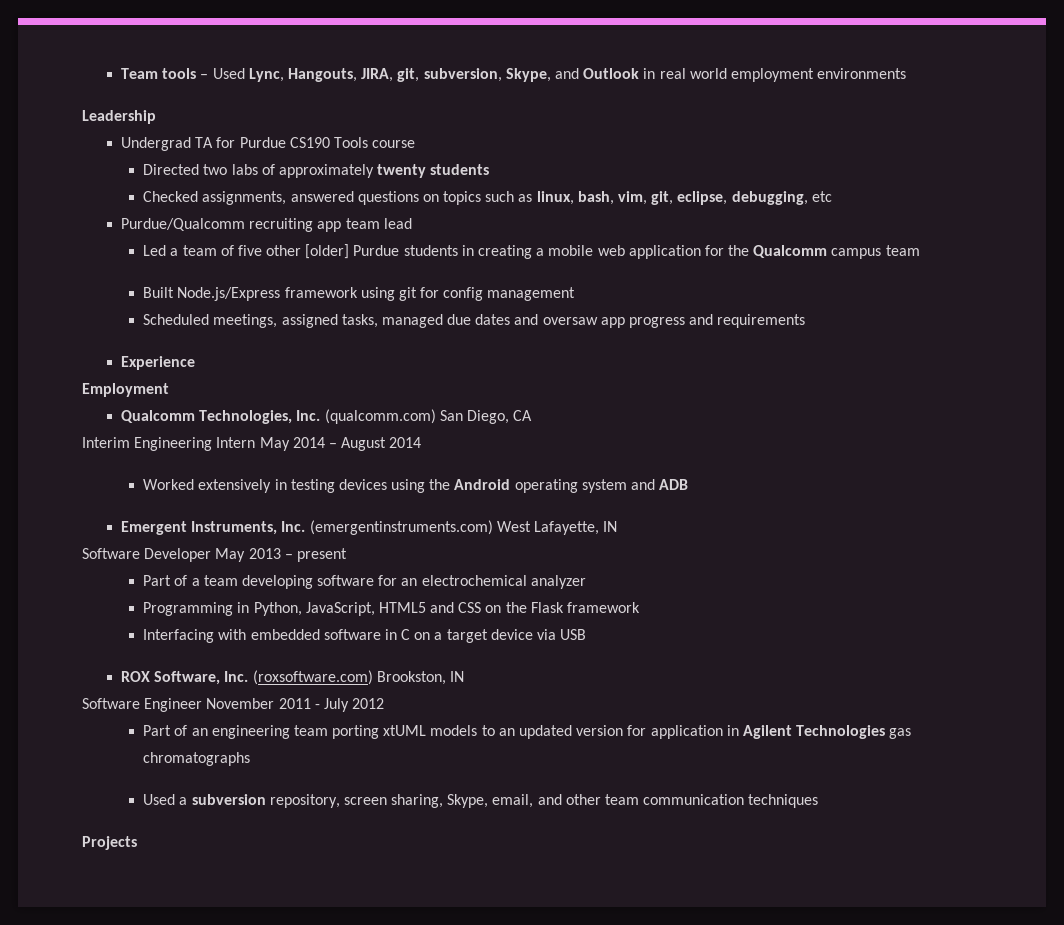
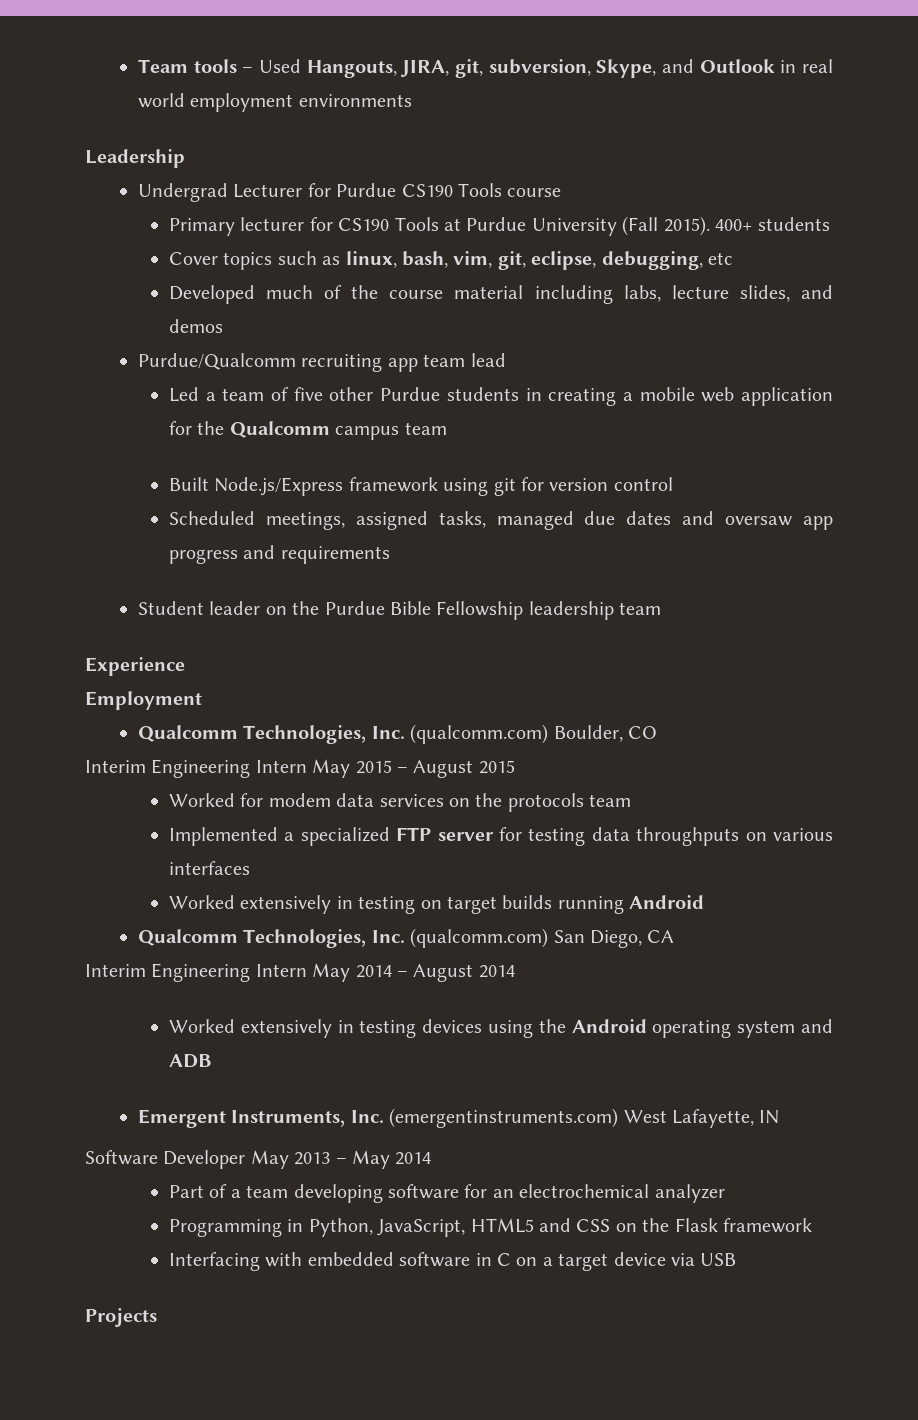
[248,68,284,82] Lync, -> (301, 66) none
[195,137,214,148] TA -> [233,184,303,198] Lecturer
[143,164,490,178] [143,191,439,205] Directed two labs of approximately twenty students // Checked assignments, answered questions on -> [168,216,831,236] [168,252,218,265] Primary lecturer for CS190 Tools at Purdue University (Fall 2015). 400+ students // Cover
(832, 196) none -> [168,285,833,304] [168,319,223,333] // Developed much of the course material including labs, lecture slides, and demos
[305,244,350,259] [older] -> (374, 394) none
[443,287,576,301] config management -> [549,477,673,491] version control
[121,356,196,370] [82,383,169,397] Experience // Employment -> [137,601,662,620] [85,657,185,676] [85,691,202,710] [137,724,657,744] [85,759,515,778] [168,793,632,812] [168,827,834,846] [168,861,250,875] [168,895,705,914] Student leader on the Purdue Bible Fellowship leadership team // Experience // Employment // Qualcomm Technologies, Inc. (qualcomm.com) Boulder, CO // Interim Engineering Intern May 2015 – August 2015 // Worked for modem data services on the protocols team // Implemented a specialized FTP server for testing data throughputs on various interfaces // Worked extensively in testing on target builds running Android
[296,548,347,562] present -> [352,1150,432,1169] May 2014
[121,670,465,685] [82,698,385,712] [143,725,912,739] [143,752,251,766] [143,794,819,808] // ROX Software, Inc. (roxsoftware.com) Brookston, IN // Software Engineer November 2011 - July 2012 // Part of an engineering team porting xtUML models to an updated version for application in Agilent Technologies gas chromatographs // Used a subversion repository, screen sharing, Skype, email, and other team communication techniques -> (737, 1259) none

